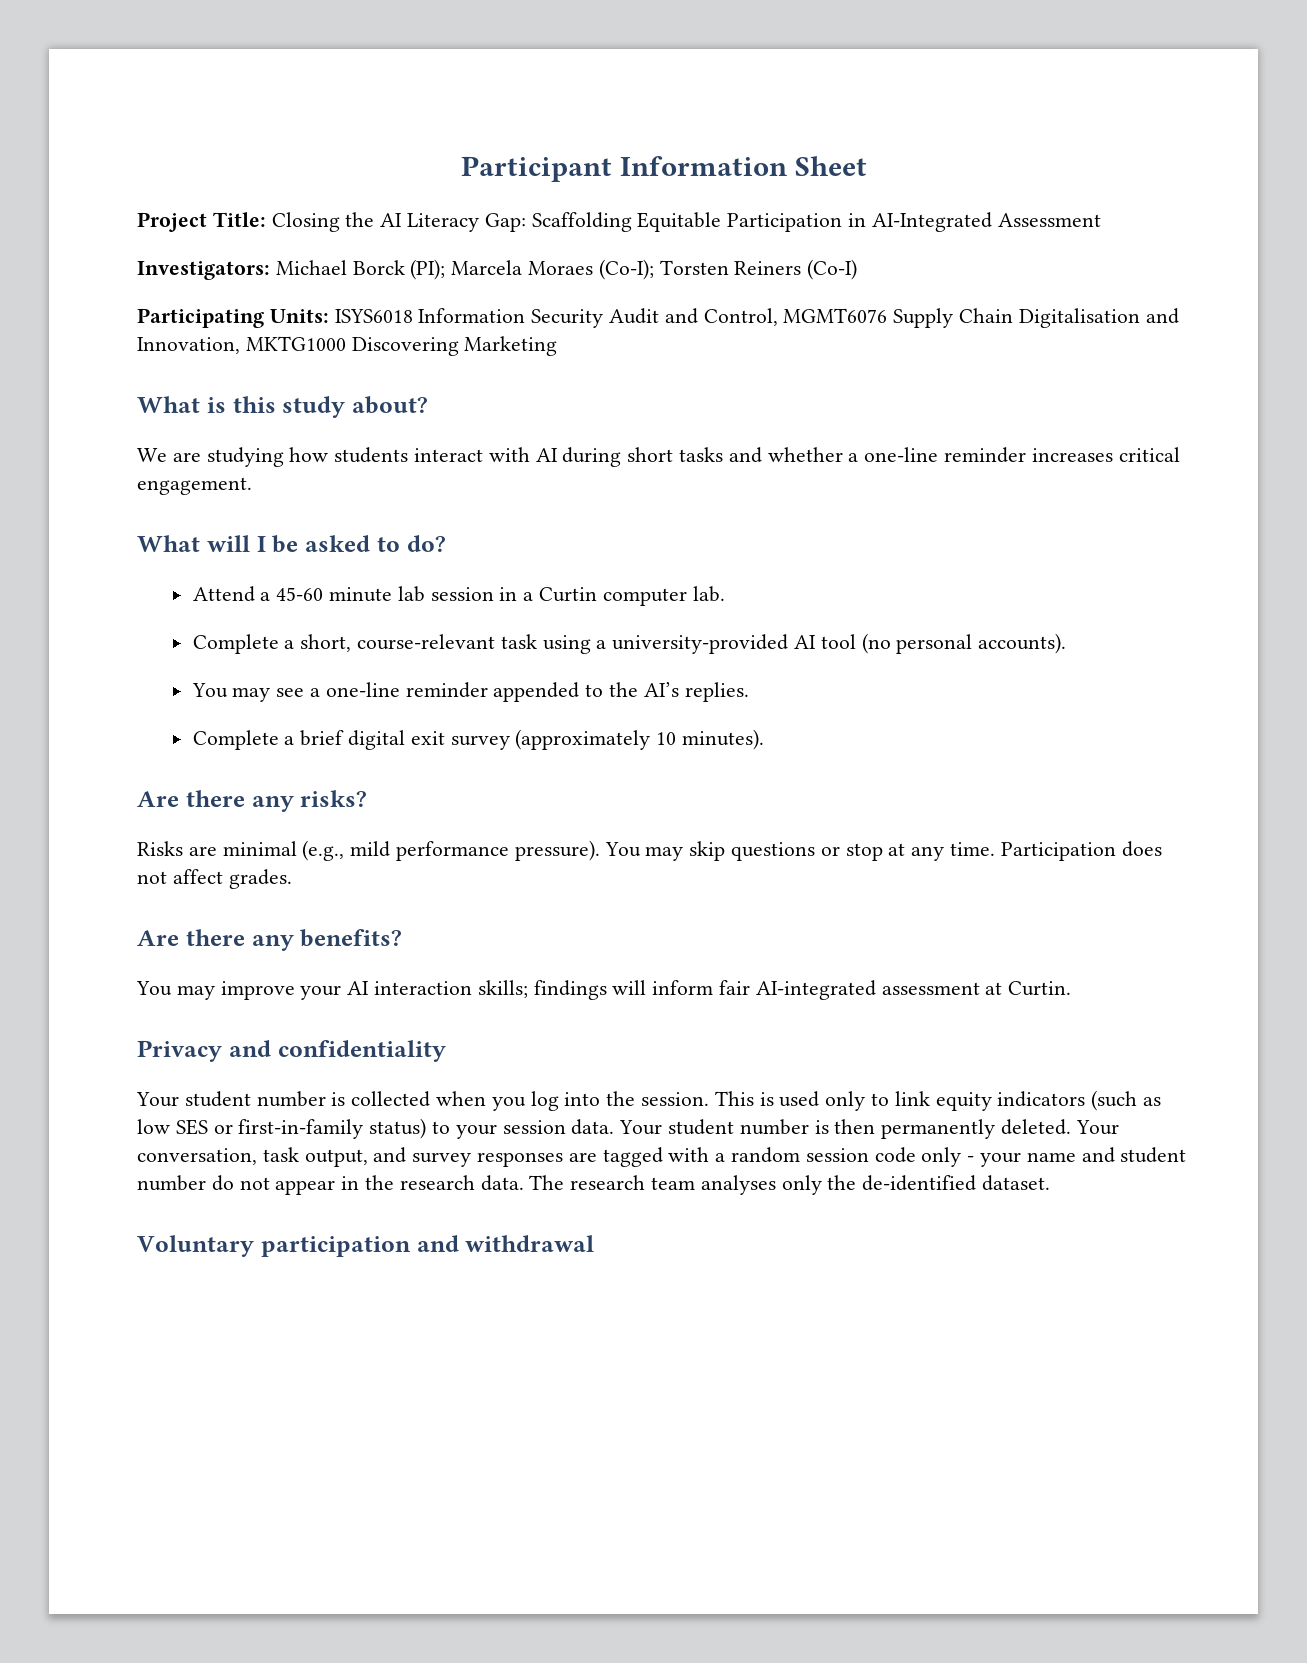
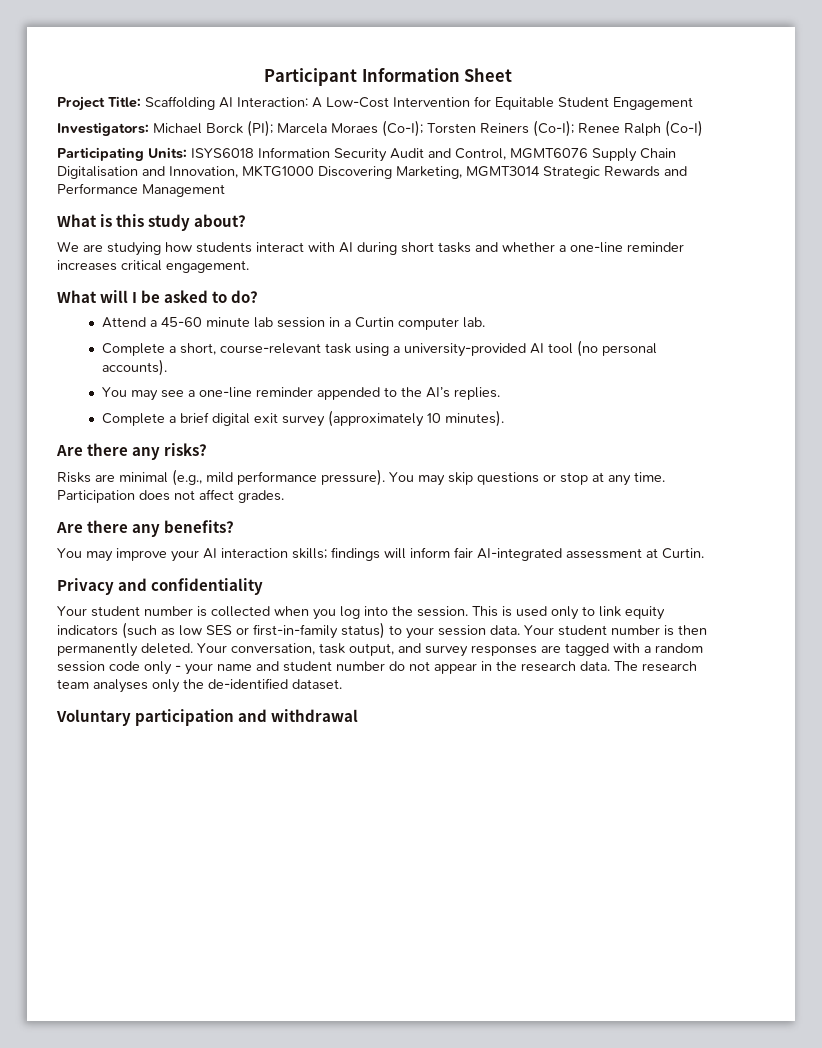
[271,212,1101,232] Closing the AI Literacy Gap: Scaffolding Equitable Participation in AI-Integrated Assessment -> [145,96,693,110] Scaffolding AI Interaction: A Low-Cost Intervention for Equitable Student Engagement
(802, 268) none -> [533,120,661,137] (Co-I); Renee Ralph
[464,336,558,356] Marketing -> [396,166,687,179] [57,183,225,197] Marketing, MGMT3014 Strategic Rewards and Performance Management

